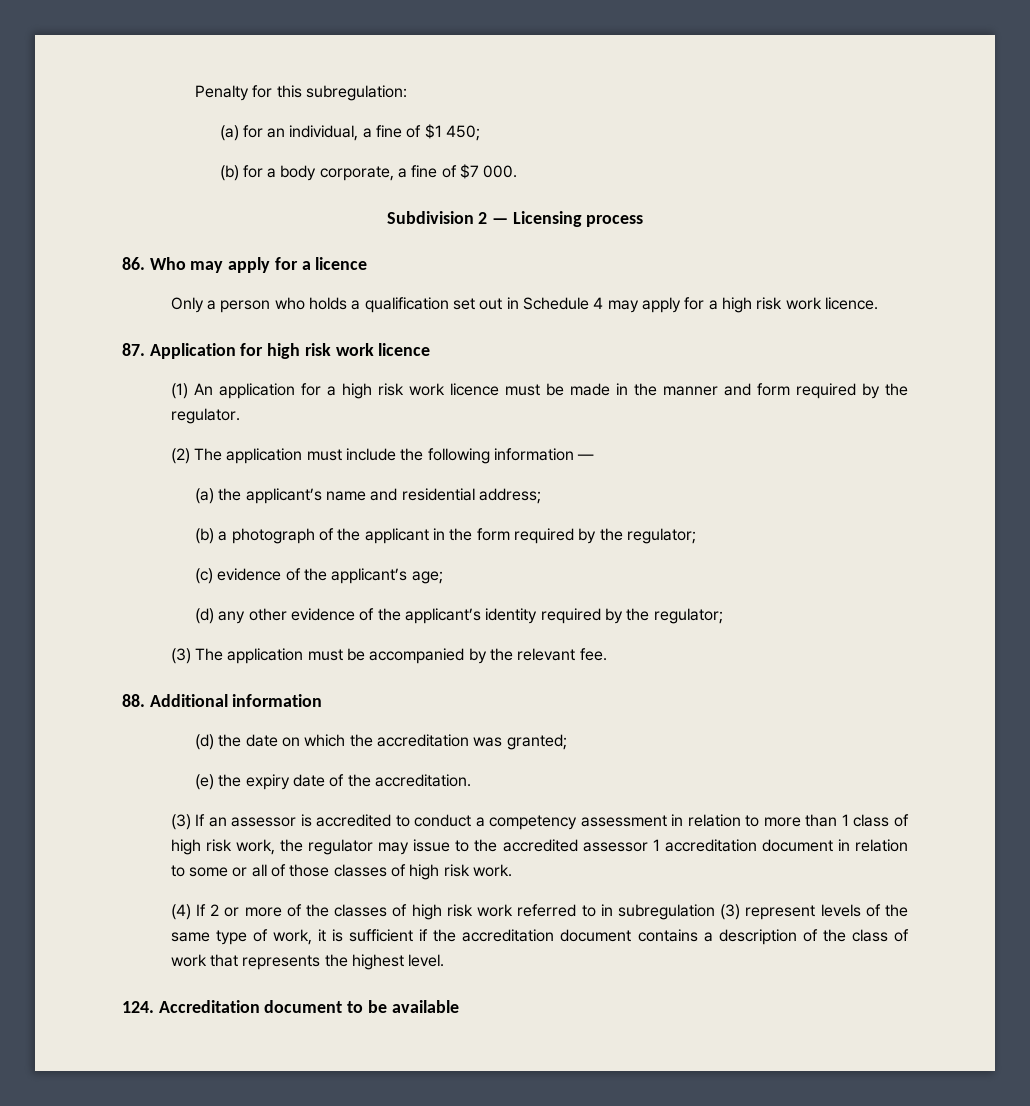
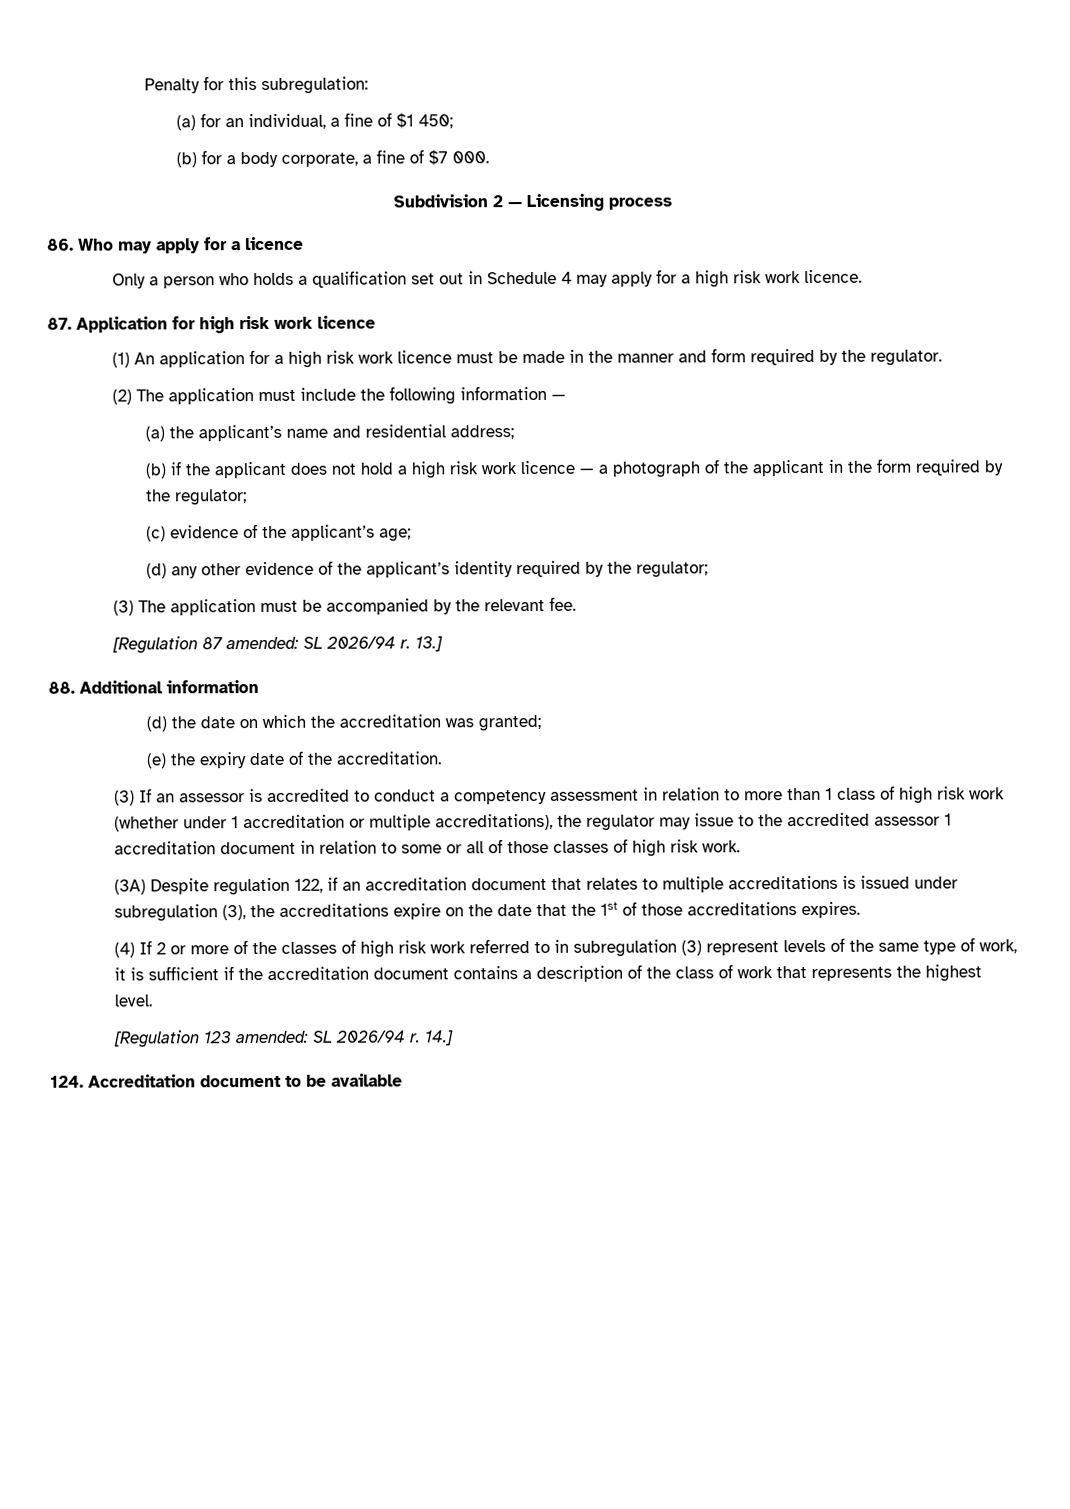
(215, 536) none -> [169,460,594,479] if the applicant does not hold a high risk work licence —
(607, 654) none -> [112,636,444,654] // [Regulation 87 amended: SL 2026/94 r. 13.]
[235,839,275,855] work, -> [969,787,1006,800] [114,813,554,832] work (whether under 1 accreditation or multiple accreditations),
(512, 870) none -> [114,875,959,896] [114,901,861,922] // (3A) Despite regulation 122, if an accreditation document that relates to multiple accreditations is issued under subregulation (3), the accreditations expire on the date that the 1st of those accreditations expires.
(445, 960) none -> [114,1030,455,1048] // [Regulation 123 amended: SL 2026/94 r. 14.]

